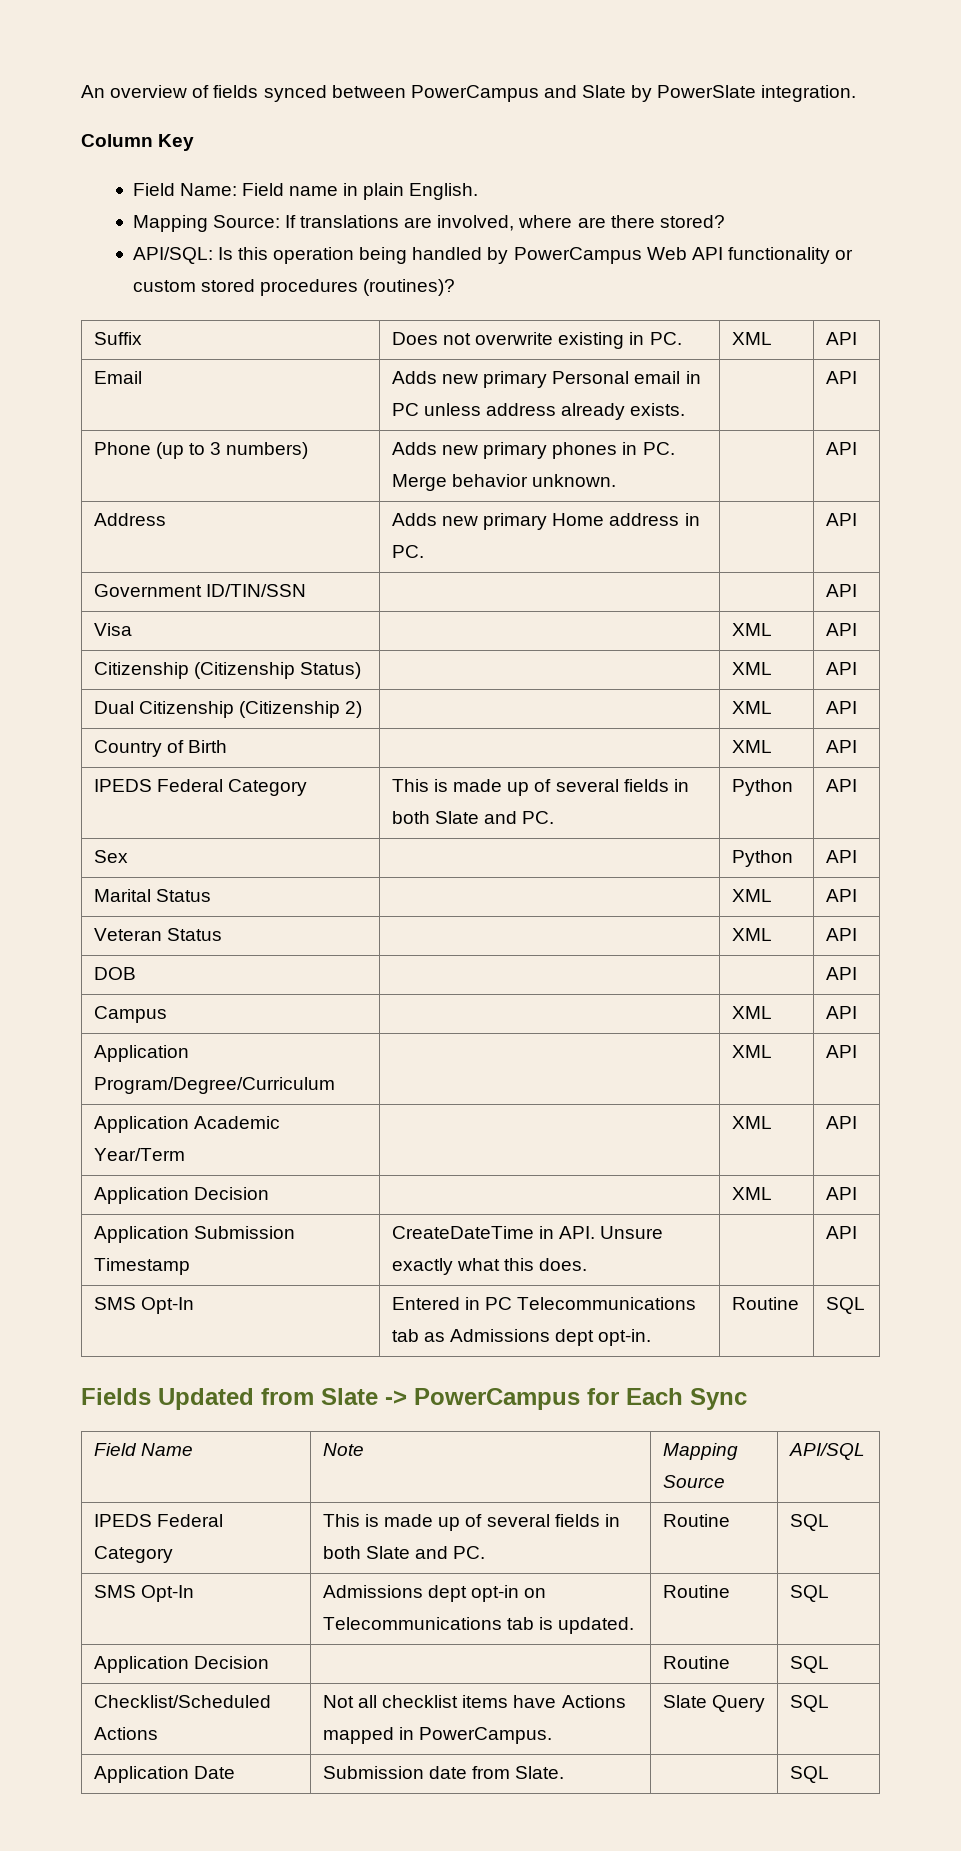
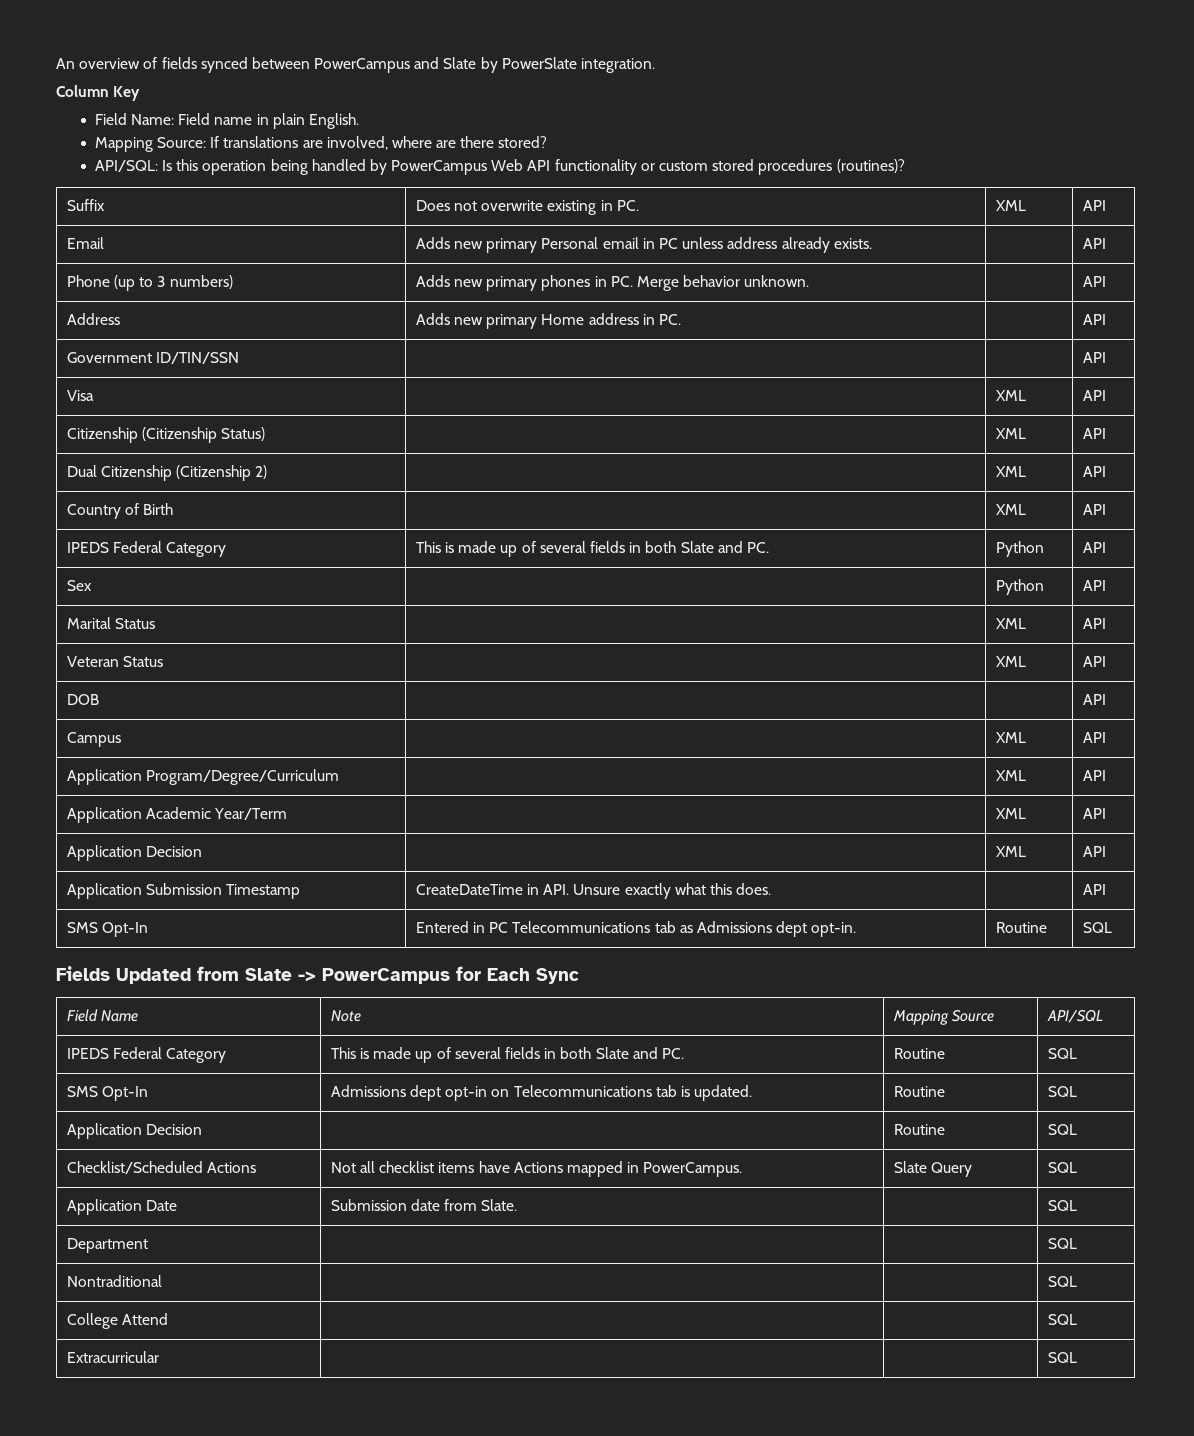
(829, 1774) none -> [66,1238,148,1253] [1047,1238,1077,1249] [66,1275,162,1287] [1047,1276,1077,1287] [66,1313,169,1329] [1047,1314,1077,1325] [66,1351,159,1363] [1047,1352,1077,1363] // Department | | | SQL // Nontraditional | | | SQL // College Attend | | | SQL // Extracurricular | | | SQL

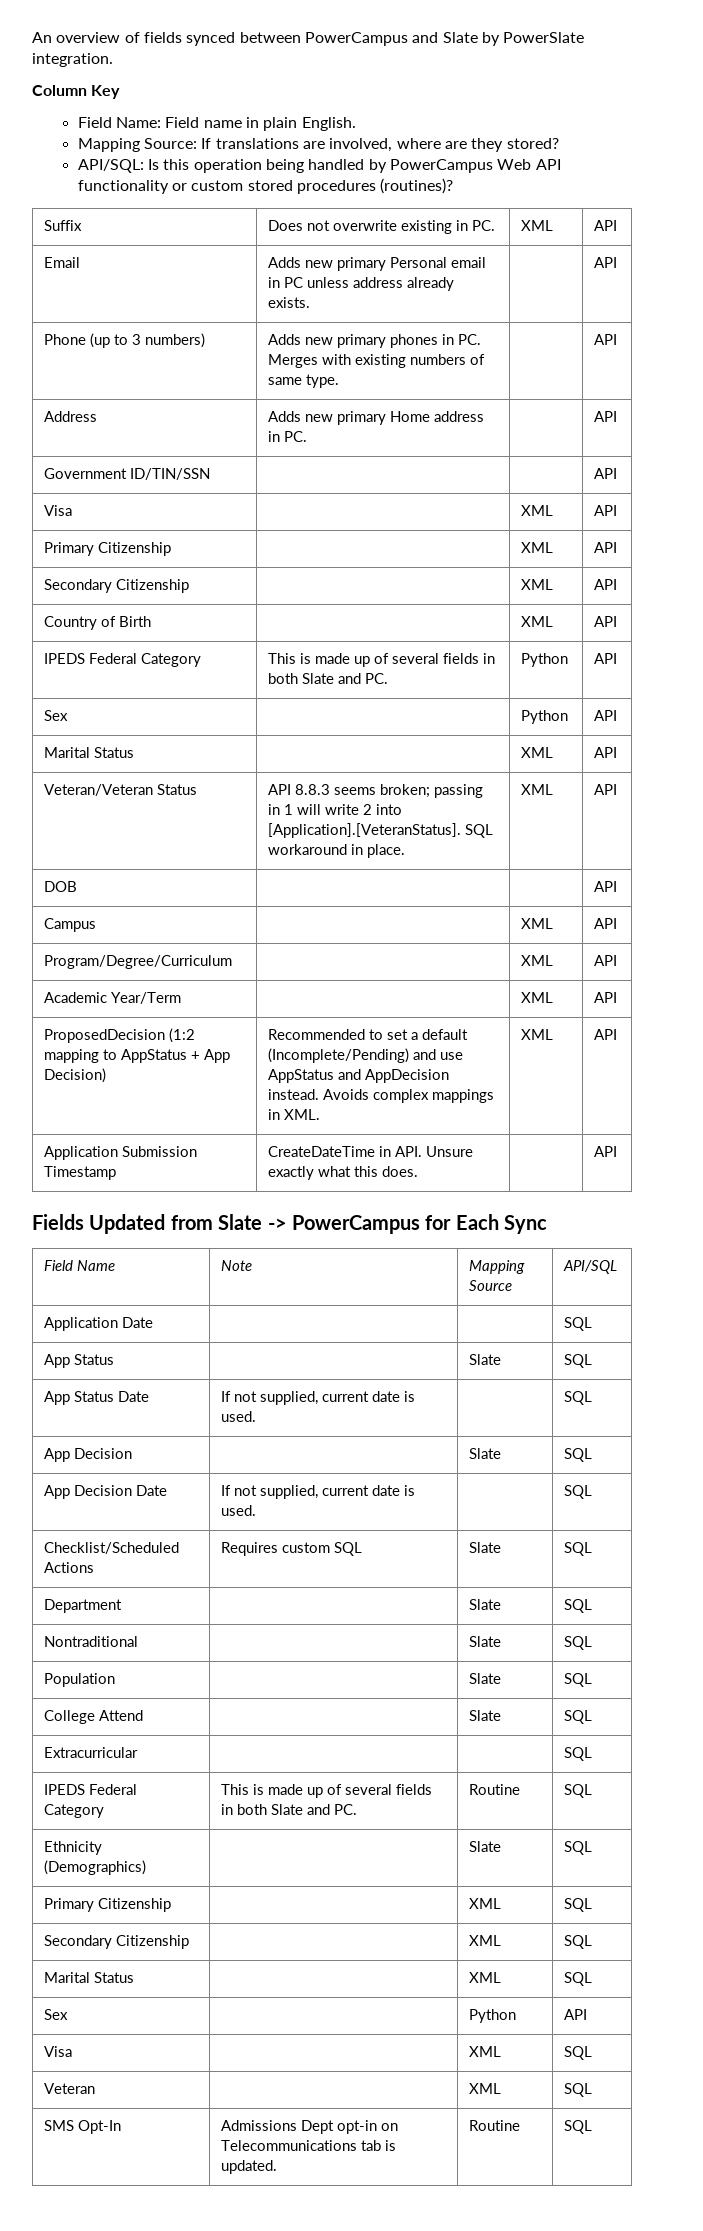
[460,136,495,148] there -> [471,138,504,152] they
[636,275,810,291] Merge behavior unknown. -> [268,354,486,368] [268,374,340,388] Merges with existing numbers of same type.
[66,427,266,443] [995,428,1026,439] [1082,428,1106,439] [66,465,268,481] Citizenship (Citizenship Status) | | XML | API // Dual Citizenship (Citizenship 2) -> [44,542,172,556] [521,542,554,553] [594,542,618,553] [44,579,190,593] Primary Citizenship | | XML | API // Secondary Citizenship
[66,656,164,667] Veteran Status | -> [44,784,198,796] [268,784,484,798] [268,804,403,815] [268,823,494,838] [268,844,406,858] Veteran/Veteran Status | API 8.8.3 seems broken; passing in 1 will write 2 into [Application].[VeteranStatus]. SQL workaround in place.
[66,769,142,785] Application -> (618, 923) none
[66,807,142,823] Application -> (618, 960) none
[66,845,203,861] Application Decision | -> [44,1028,196,1043] [44,1049,231,1063] [44,1068,107,1083] [268,1029,469,1040] [268,1048,464,1063] [268,1069,450,1083] [268,1089,495,1103] [268,1109,321,1120] ProposedDecision (1:2 mapping to AppStatus + App Decision) | Recommended to set a default (Incomplete/Pending) and use AppStatus and AppDecision instead. Avoids complex mappings in XML.
[66,922,149,937] [415,921,857,937] [995,922,1047,933] [1082,922,1112,933] // SMS Opt-In | Entered in PC Telecommunications tab as Admissions dept opt-in. | Routine | SQL -> (618, 1151) none
(1103, 1016) none -> [44,1317,154,1331] [564,1317,593,1331] [44,1354,115,1368] [469,1354,502,1365] [564,1354,593,1368] [44,1391,150,1405] [221,1391,416,1405] [221,1411,257,1422] [564,1391,593,1405] [44,1448,133,1462] [469,1448,502,1459] [564,1448,593,1462] [44,1485,168,1499] [221,1485,416,1499] [221,1505,257,1516] [564,1485,593,1499] [44,1542,180,1554] [44,1562,95,1573] [221,1542,363,1556] [469,1542,502,1553] [564,1542,593,1556] [44,1599,123,1613] [469,1599,502,1610] [564,1599,593,1613] [44,1636,139,1647] [469,1636,502,1647] [564,1636,593,1650] [44,1673,116,1687] [469,1673,502,1684] [564,1673,593,1687] [44,1710,144,1724] [469,1710,502,1721] [564,1710,593,1724] [44,1747,139,1758] [564,1747,593,1761] // Application Date | | | SQL // App Status | | Slate | SQL // App Status Date | If not supplied, current date is used. | | SQL // App Decision | | Slate | SQL // App Decision Date | If not supplied, current date is used. | | SQL // Checklist/Scheduled Actions | Requires custom SQL | Slate | SQL // Department | | Slate | SQL // Nontraditional | | Slate | SQL // Population | | Slate | SQL // College Attend | | Slate | SQL // Extracurricular | | | SQL
(1077, 1053) none -> [44,1841,103,1855] [44,1860,147,1875] [469,1841,502,1852] [564,1841,593,1855] [44,1898,172,1912] [469,1898,502,1909] [564,1898,593,1912] [44,1935,190,1949] [469,1935,502,1946] [564,1935,593,1949] [44,1972,135,1983] [469,1972,502,1983] [564,1972,593,1986] [44,2009,69,2020] [469,2009,517,2023] [564,2009,588,2020] [44,2046,73,2057] [469,2046,502,2057] [564,2046,593,2060] [44,2083,96,2094] [469,2083,502,2094] [564,2083,593,2097] // Ethnicity (Demographics) | | Slate | SQL // Primary Citizenship | | XML | SQL // Secondary Citizenship | | XML | SQL // Marital Status | | XML | SQL // Sex | | Python | API // Visa | | XML | SQL // Veteran | | XML | SQL
[410,1085,442,1101] dept -> [301,2120,335,2134] Dept
[66,1123,203,1139] [893,1124,945,1135] [1047,1124,1077,1135] [66,1161,257,1174] [330,1161,743,1177] [893,1161,973,1177] [1047,1162,1077,1173] [66,1199,178,1215] [330,1199,518,1211] [1047,1200,1077,1211] [66,1238,148,1253] [1047,1238,1077,1249] [66,1275,162,1287] [1047,1276,1077,1287] [66,1313,169,1329] [1047,1314,1077,1325] [66,1351,159,1363] [1047,1352,1077,1363] // Application Decision | | Routine | SQL // Checklist/Scheduled Actions | Not all checklist items have Actions mapped in PowerCampus. | Slate Query | SQL // Application Date | Submission date from Slate. | | SQL // Department | | | SQL // Nontraditional | | | SQL // College Attend | | | SQL // Extracurricular | | | SQL -> (593, 2127) none

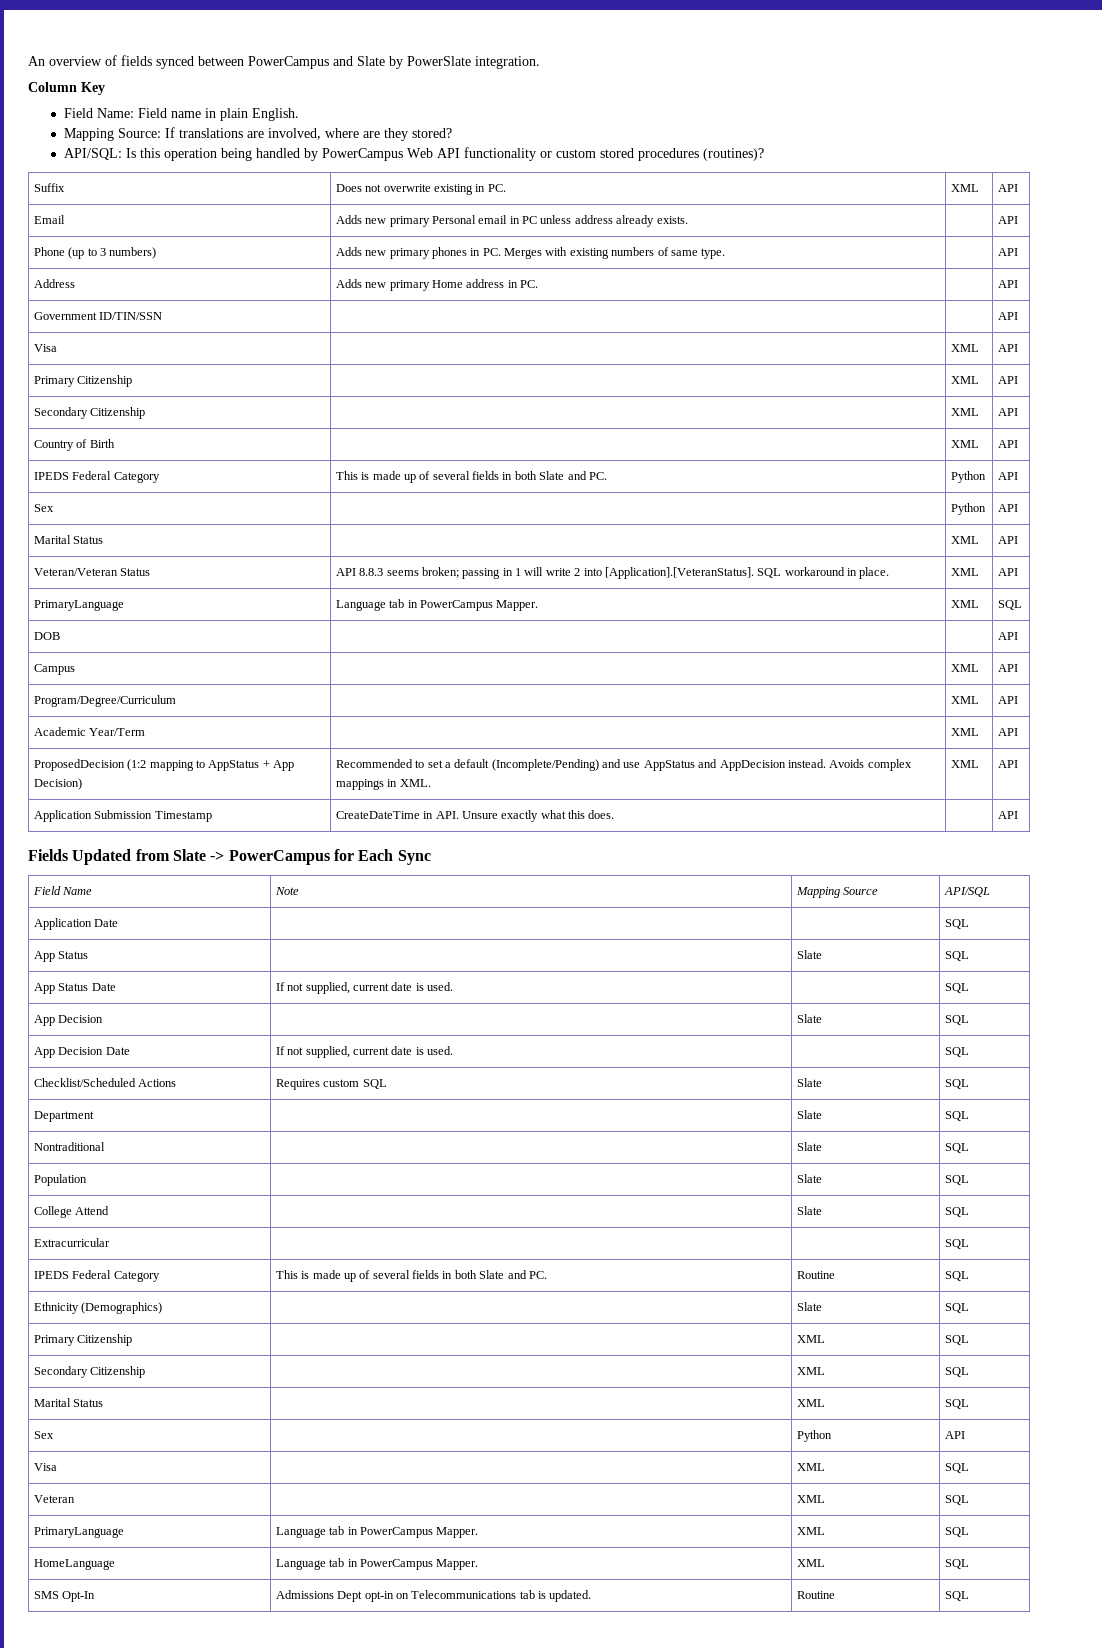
(618, 789) none -> [33,600,124,611] [335,599,539,611] [950,600,979,608] [997,600,1022,610] // PrimaryLanguage | Language tab in PowerCampus Mapper. | XML | SQL
(593, 2090) none -> [33,1527,124,1538] [275,1526,479,1538] [796,1527,825,1535] [944,1527,969,1537] [33,1559,115,1570] [275,1558,479,1570] [796,1559,825,1567] [944,1559,969,1569] // PrimaryLanguage | Language tab in PowerCampus Mapper. | XML | SQL // HomeLanguage | Language tab in PowerCampus Mapper. | XML | SQL

